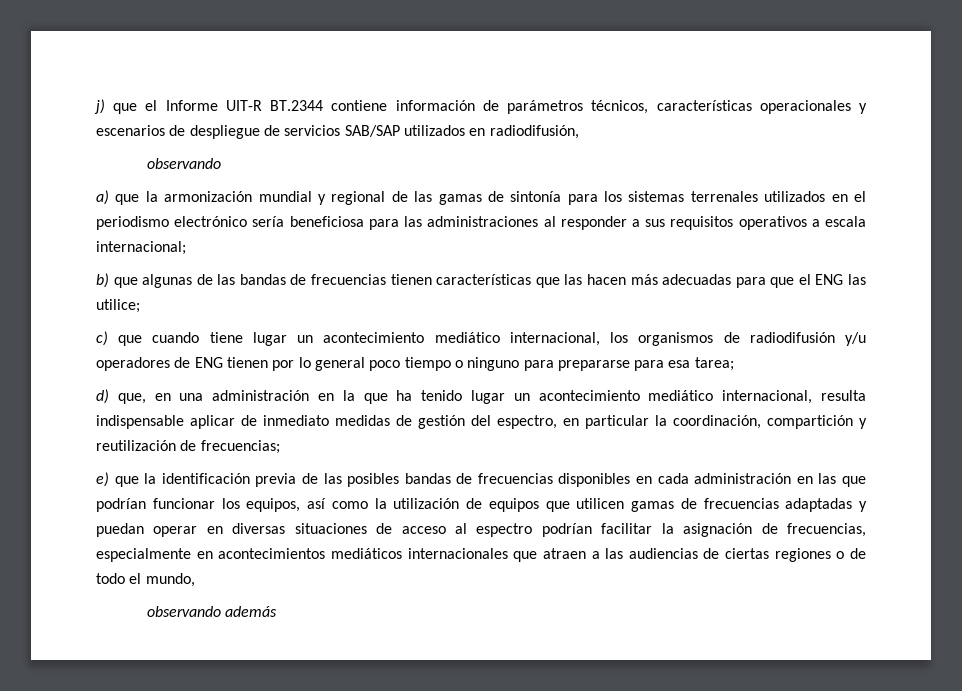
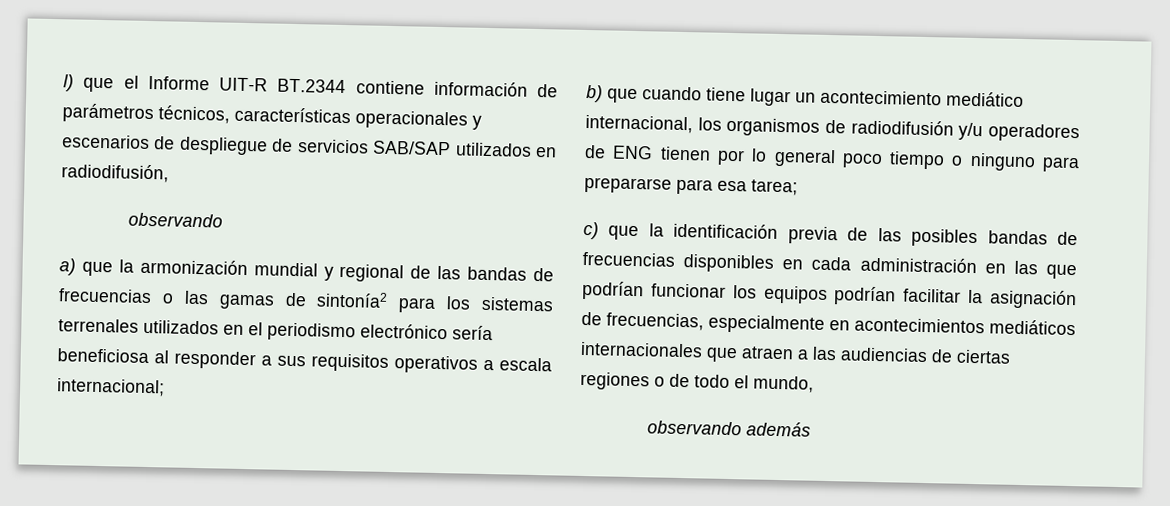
[94,99,105,114] j) -> [63,74,74,92] l)
[438,191,562,205] gamas de sintonía -> [467,266,554,282] [58,288,389,310] bandas de frecuencias o las gamas de sintonía2
[368,216,539,230] para las administraciones -> (149, 356) none
[142,274,866,288] [96,299,140,313] [96,331,143,346] algunas de las bandas de frecuencias tienen características que las hacen más adecuadas para que el ENG las utilice; // c) que -> (638, 96) none
[96,389,866,404] [96,415,867,429] [96,440,280,454] [96,472,109,487] d) que, en una administración en la que ha tenido lugar un acontecimiento mediático internacional, resulta indispensable aplicar de inmediato medidas de gestión del espectro, en particular la coordinación, compartición y reutilización de frecuencias; // e) -> [583,221,599,240] c)
[246,498,867,512] [96,523,533,537] equipos, así como la utilización de equipos que utilicen gamas de frecuencias adaptadas y puedan operar en diversas situaciones de acceso al espectro -> [763,285,828,304] equipos

